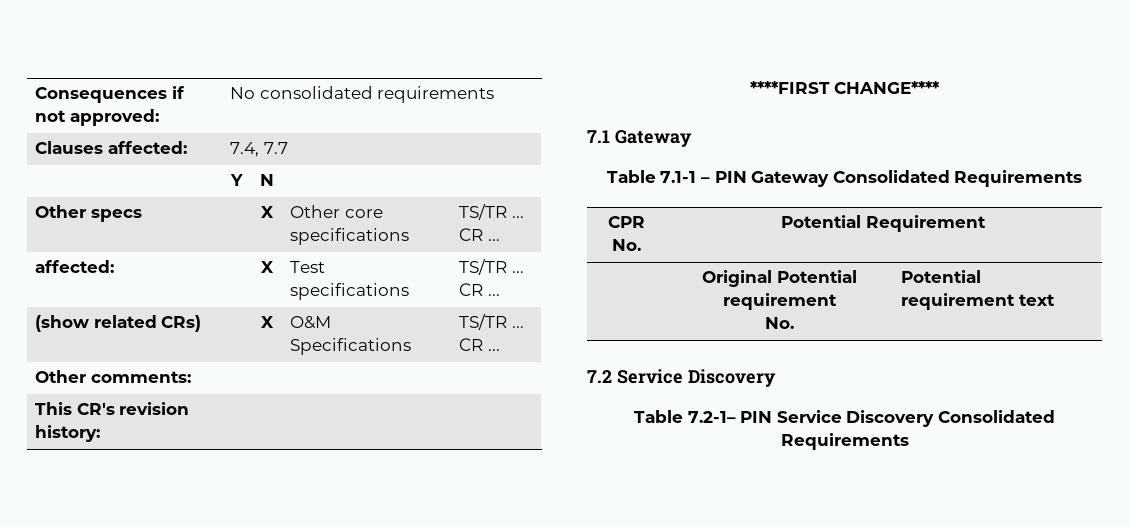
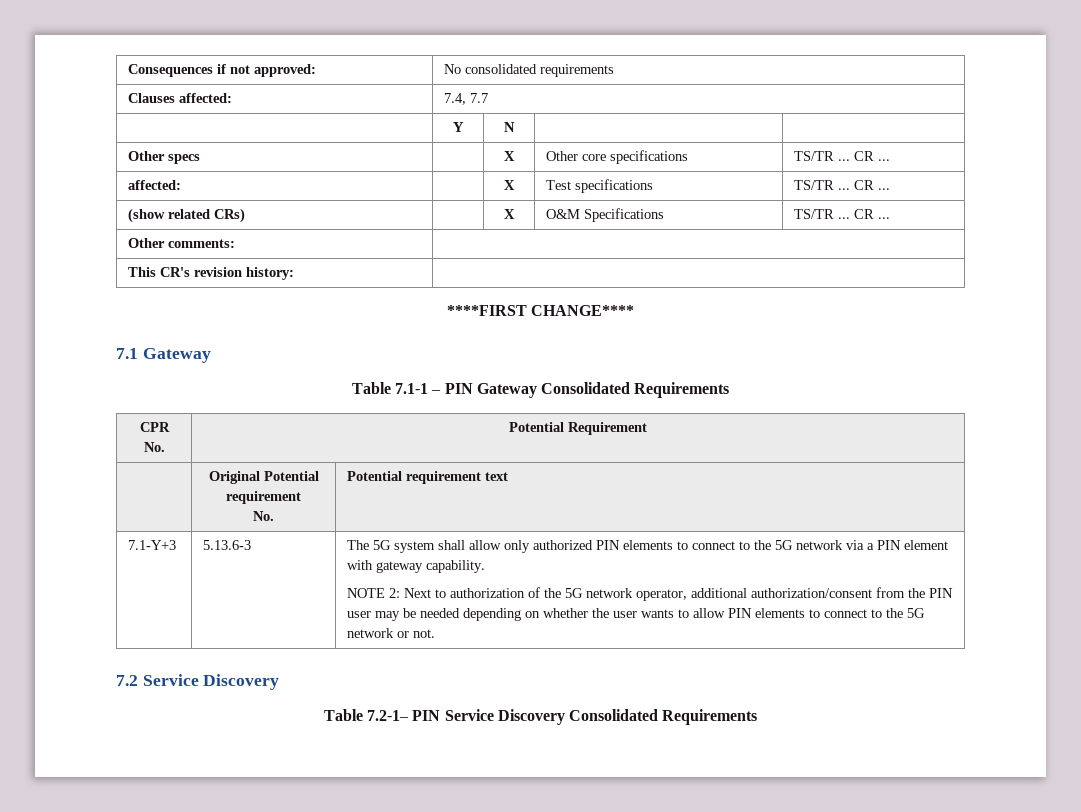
(1056, 300) none -> [127,540,176,550] [202,540,251,550] [346,540,948,553] [346,560,485,573] [346,587,953,601] [346,608,925,621] [346,628,435,638] // 7.1-Y+3 | 5.13.6-3 | The 5G system shall allow only authorized PIN elements to connect to the 5G network via a PIN element with gateway capability. // NOTE 2: Next to authorization of the 5G network operator, additional authorization/consent from the PIN user may be needed depending on whether the user wants to allow PIN elements to connect to the 5G network or not.

